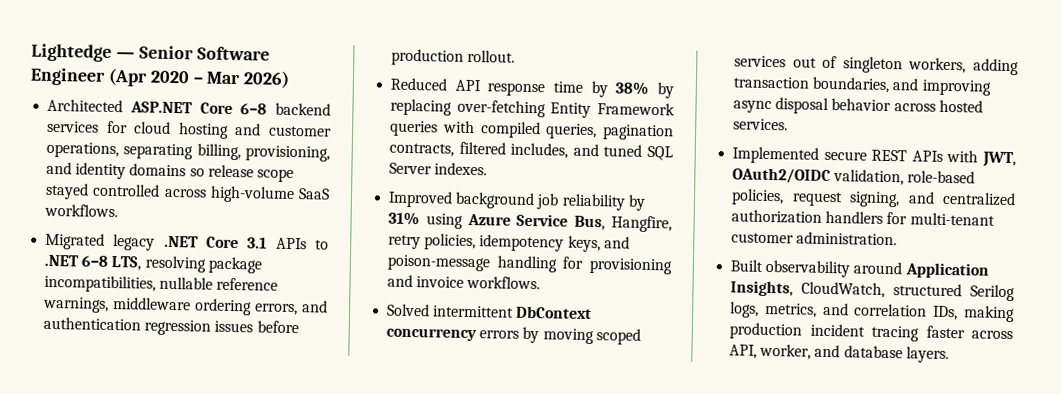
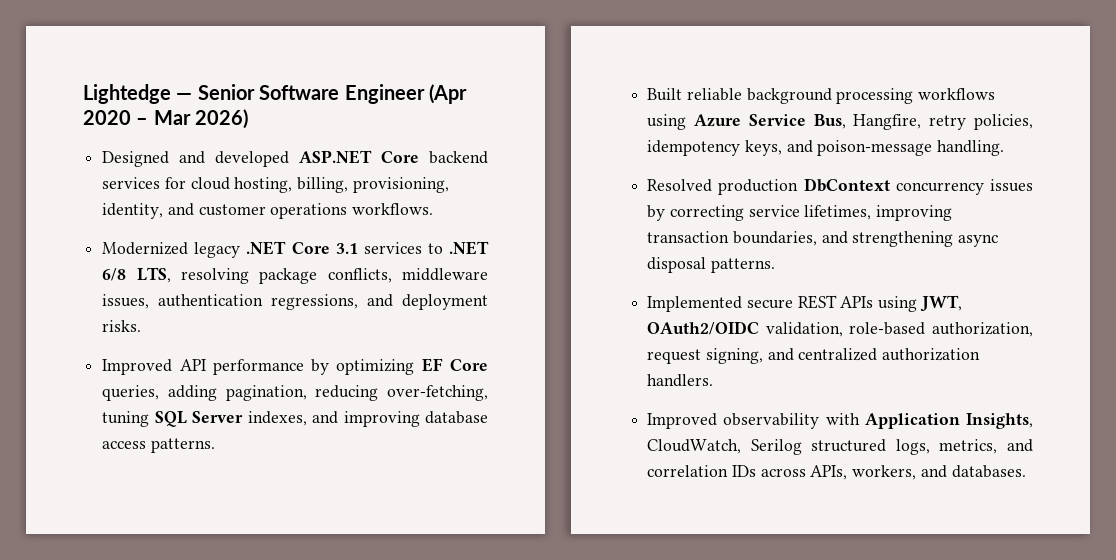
[47,98,124,113] Architected -> [102,151,290,167] Designed and developed
[240,103,268,115] 6–8 -> (420, 157) none
[177,122,332,139] [46,141,330,162] [46,161,294,183] [45,182,330,204] [44,203,119,218] [45,232,106,250] hosting and customer operations, separating billing, provisioning, and identity domains so release scope stayed controlled across high-volume SaaS workflows. // Migrated -> [234,177,449,193] [102,203,434,219] [102,242,189,255] hosting, billing, provisioning, identity, and customer operations workflows. // Modernized
[275,237,307,250] APIs -> [363,242,422,254] services
[81,255,109,267] 6–8 -> [102,268,127,281] 6/8
[44,274,279,293] [43,296,328,316] [43,316,299,336] [391,48,516,66] [390,77,674,99] [390,98,675,119] [390,120,674,141] [389,141,673,161] [389,162,488,176] [388,190,646,211] [388,211,421,226] incompatibilities, nullable reference warnings, middleware ordering errors, and authentication regression issues before production rollout. // Reduced API response time by 38% by replacing over-fetching Entity Framework queries with compiled queries, pagination contracts, filtered includes, and tuned SQL Server indexes. // Improved background job reliability by 31% -> [327,268,488,283] [102,294,488,310] [102,320,142,332] [102,358,488,375] [102,385,488,401] [102,411,488,427] [102,438,215,453] [647,88,996,104] conflicts, middleware issues, authentication regressions, and deployment risks. // Improved API performance by optimizing EF Core queries, adding pagination, reducing over-fetching, tuning SQL Server indexes, and improving database access patterns. // Built reliable background processing workflows
[496,255,672,275] [387,274,541,290] [386,303,593,320] [386,326,641,345] [734,55,1019,76] handling for provisioning and invoice workflows. // Solved intermittent DbContext concurrency errors by moving scoped services out of singleton workers, adding -> [937,140,1005,156] [647,178,1033,195] [647,205,953,221] handling. // Resolved production DbContext concurrency issues by correcting service lifetimes, improving
[921,79,992,96] improving -> [852,231,954,247] strengthening
[831,98,983,113] [733,118,789,131] behavior across hosted services. -> [710,258,775,273] patterns.
[946,149,979,163] with -> [878,296,918,312] using
[731,188,785,206] policies, -> [932,322,1033,337] authorization,
[825,210,995,226] [731,231,898,246] [730,259,903,278] handlers for multi-tenant customer administration. // Built observability around -> [647,374,714,387] [647,413,860,429] handlers. // Improved observability with
[893,283,1015,302] structured Serilog -> [750,439,887,455] Serilog structured
[932,305,1015,323] [729,322,1013,342] [729,343,949,364] IDs, making production incident tracing faster across API, worker, and database layers. -> [731,465,1026,480] IDs across APIs, workers, and databases.

